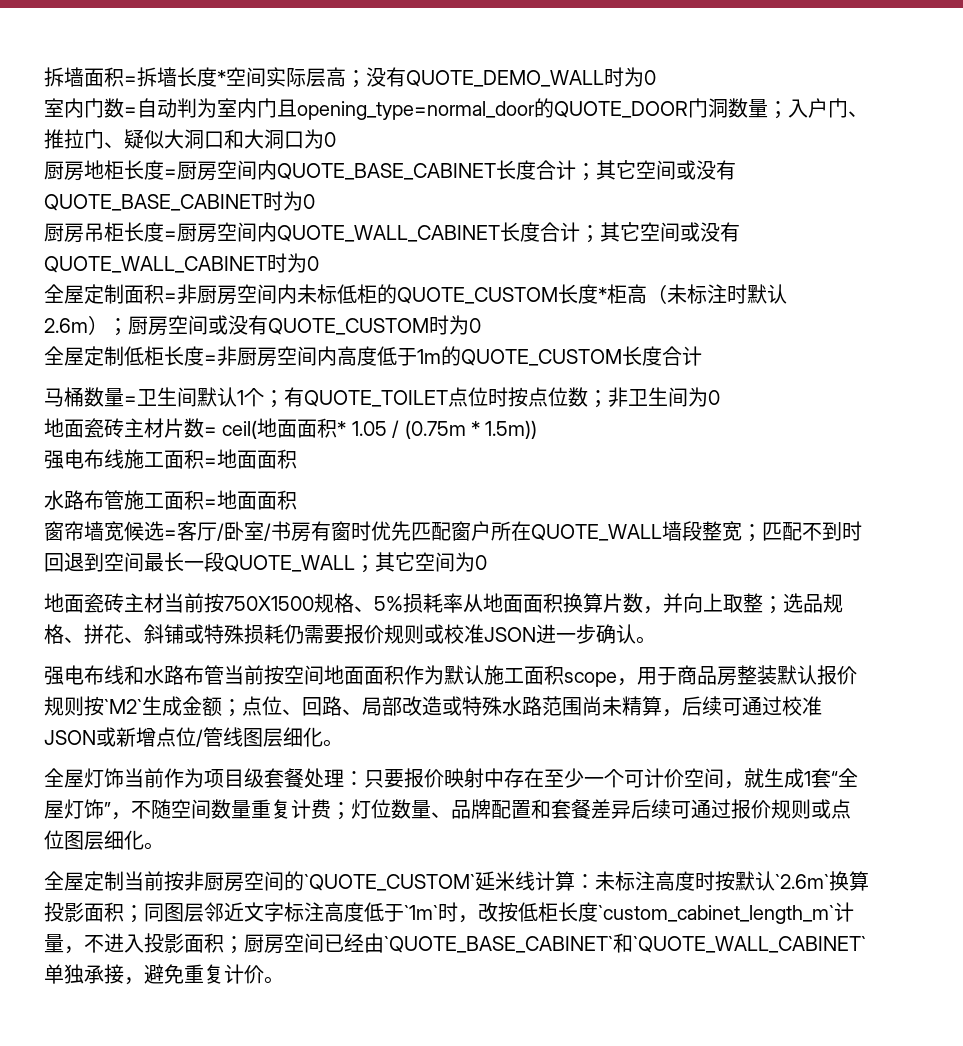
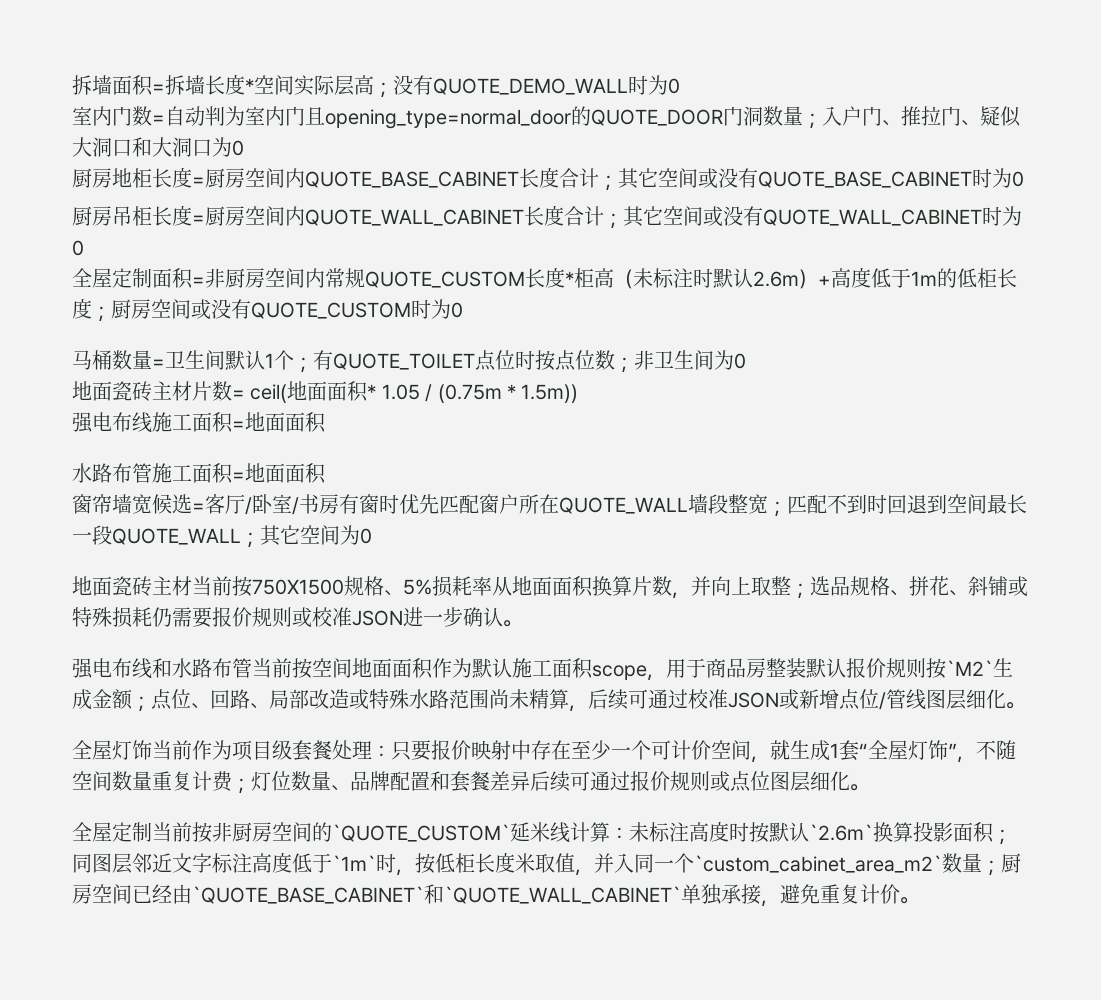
[297,284,397,304] 未标低柜的 -> [325,268,365,288] 常规
(108, 325) none -> [818,267,1017,288] [72,298,92,319] +高度低于1m的低柜长度
[44,346,702,367] // 全屋定制低柜长度=非厨房空间内高度低于1m的QUOTE_CUSTOM长度合计 -> (463, 310) none
[478,902,498,922] 改 -> (415, 872) none
[598,902,854,924] [44,933,224,954] `custom_cabinet_length_m`计量，不进入投影面积 -> [515,853,982,876] 米取值，并入同一个`custom_cabinet_area_m2`数量

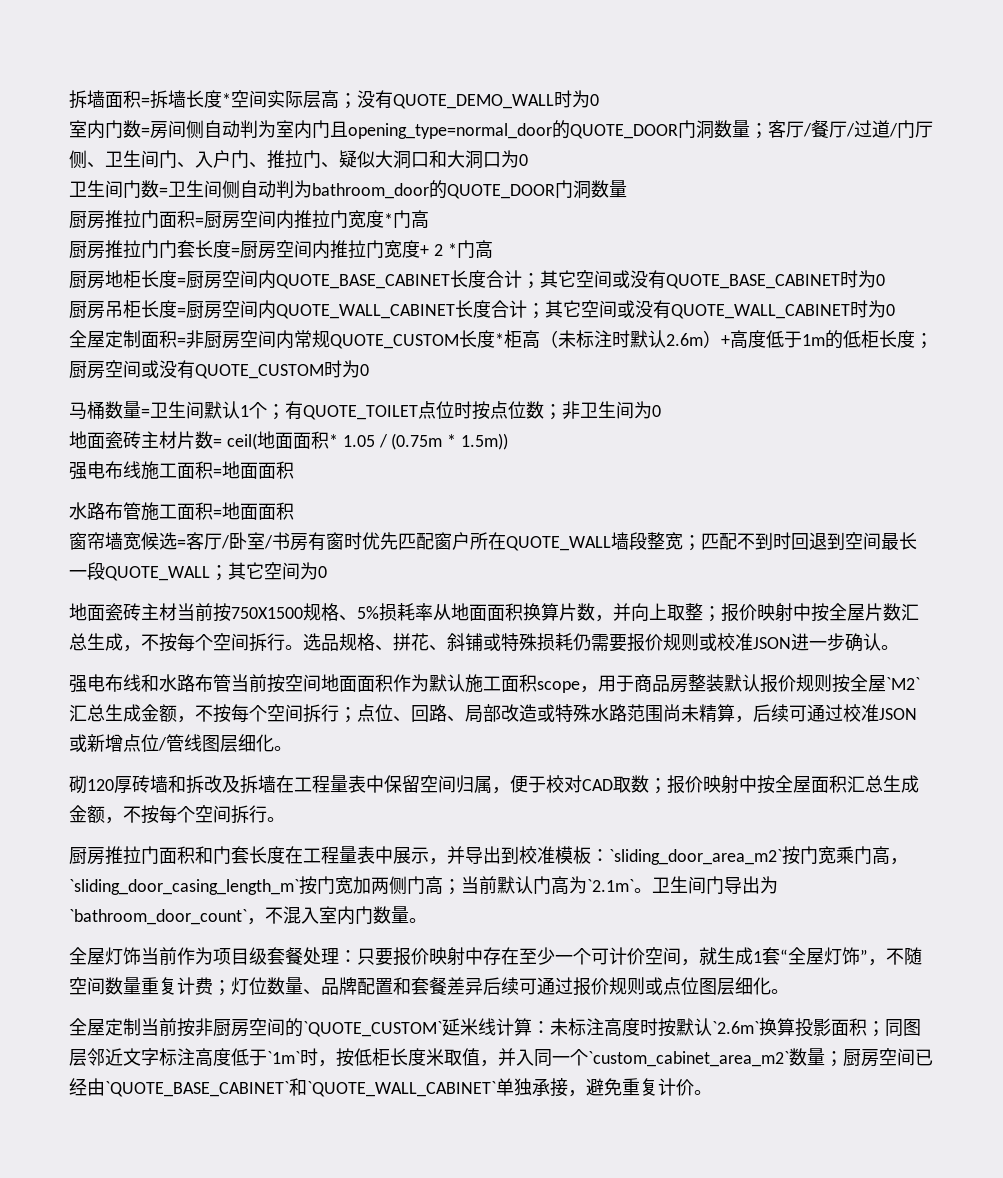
(165, 119) none -> [150,120,204,139] 房间侧
(822, 121) none -> [768,120,933,138] [69,150,195,169] 客厅/餐厅/过道/门厅侧、卫生间门、
(244, 148) none -> [69,180,627,199] [69,210,429,229] [69,240,493,259] // 卫生间门数=卫生间侧自动判为bathroom_door的QUOTE_DOOR门洞数量 // 厨房推拉门面积=厨房空间内推拉门宽度*门高 // 厨房推拉门门套长度=厨房空间内推拉门宽度+ 2 *门高
(810, 591) none -> [721,603,919,622] [69,633,303,652] 报价映射中按全屋片数汇总生成，不按每个空间拆行。
[946,658,1013,677] [72,689,133,710] `M2`生成金额 -> [850,674,920,692] [69,704,339,723] 全屋`M2`汇总生成金额，不按每个空间拆行
(1025, 705) none -> [69,775,919,794] [69,805,285,824] [69,846,908,865] [69,876,778,895] [69,906,427,925] // 砌120厚砖墙和拆改及拆墙在工程量表中保留空间归属，便于校对CAD取数；报价映射中按全屋面积汇总生成金额，不按每个空间拆行。 // 厨房推拉门面积和门套长度在工程量表中展示，并导出到校准模板：`sliding_door_area_m2`按门宽乘门高，`sliding_door_casing_length_m`按门宽加两侧门高；当前默认门高为`2.1m`。卫生间门导出为`bathroom_door_count`，不混入室内门数量。

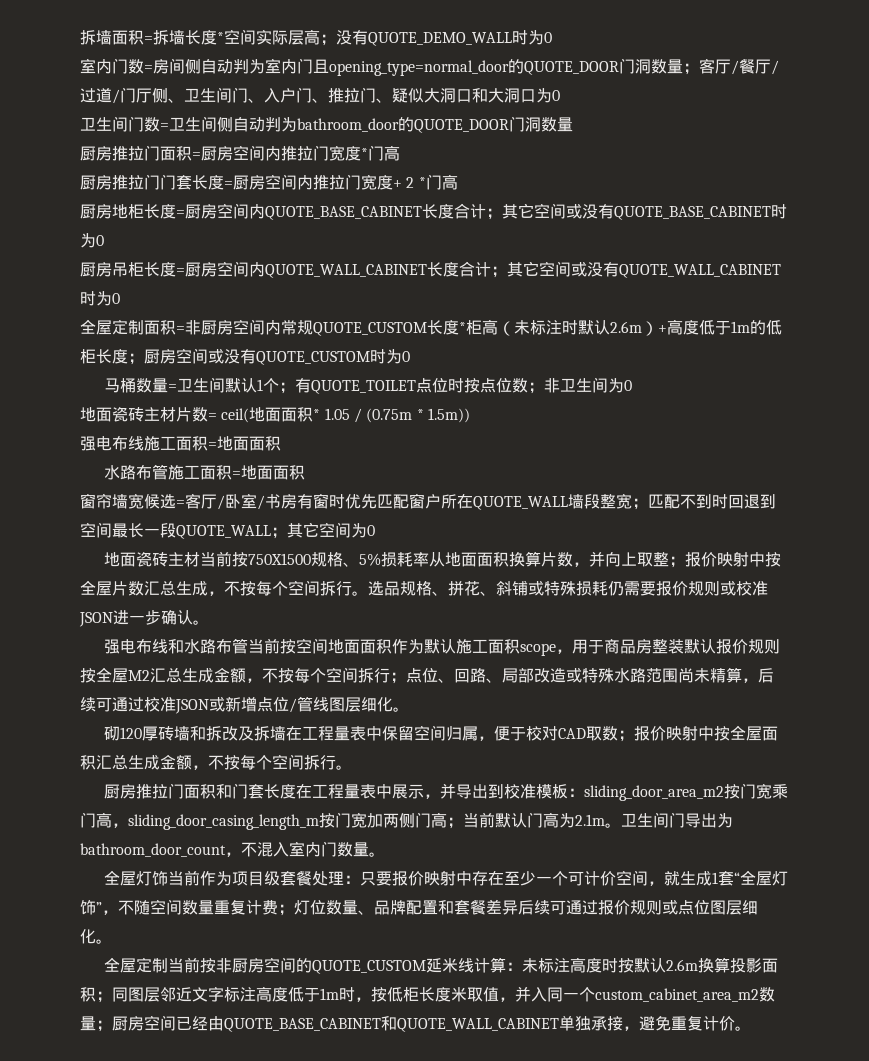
[886,677,920,690] `M2` -> [128,670,150,681] M2
[609,849,782,865] `sliding_door_area_m2` -> [584,785,725,801] sliding_door_area_m2
[69,879,299,895] `sliding_door_casing_length_m` -> [128,814,319,830] sliding_door_casing_length_m
[587,879,634,892] `2.1m` -> [575,814,605,826] 2.1m
[69,909,247,925] `bathroom_door_count` -> [80,843,226,857] bathroom_door_count
[303,1021,442,1037] `QUOTE_CUSTOM` -> [312,960,427,974] QUOTE_CUSTOM
[712,1021,759,1034] `2.6m` -> [666,959,699,971] 2.6m
[267,1051,300,1064] `1m` -> [320,988,339,1000] 1m
[588,1051,789,1067] `custom_cabinet_area_m2` -> [595,988,759,1002] custom_cabinet_area_m2
[105,1078,496,1097] `QUOTE_BASE_CABINET`和`QUOTE_WALL_CABINET` -> [224,1016,559,1032] QUOTE_BASE_CABINET和QUOTE_WALL_CABINET

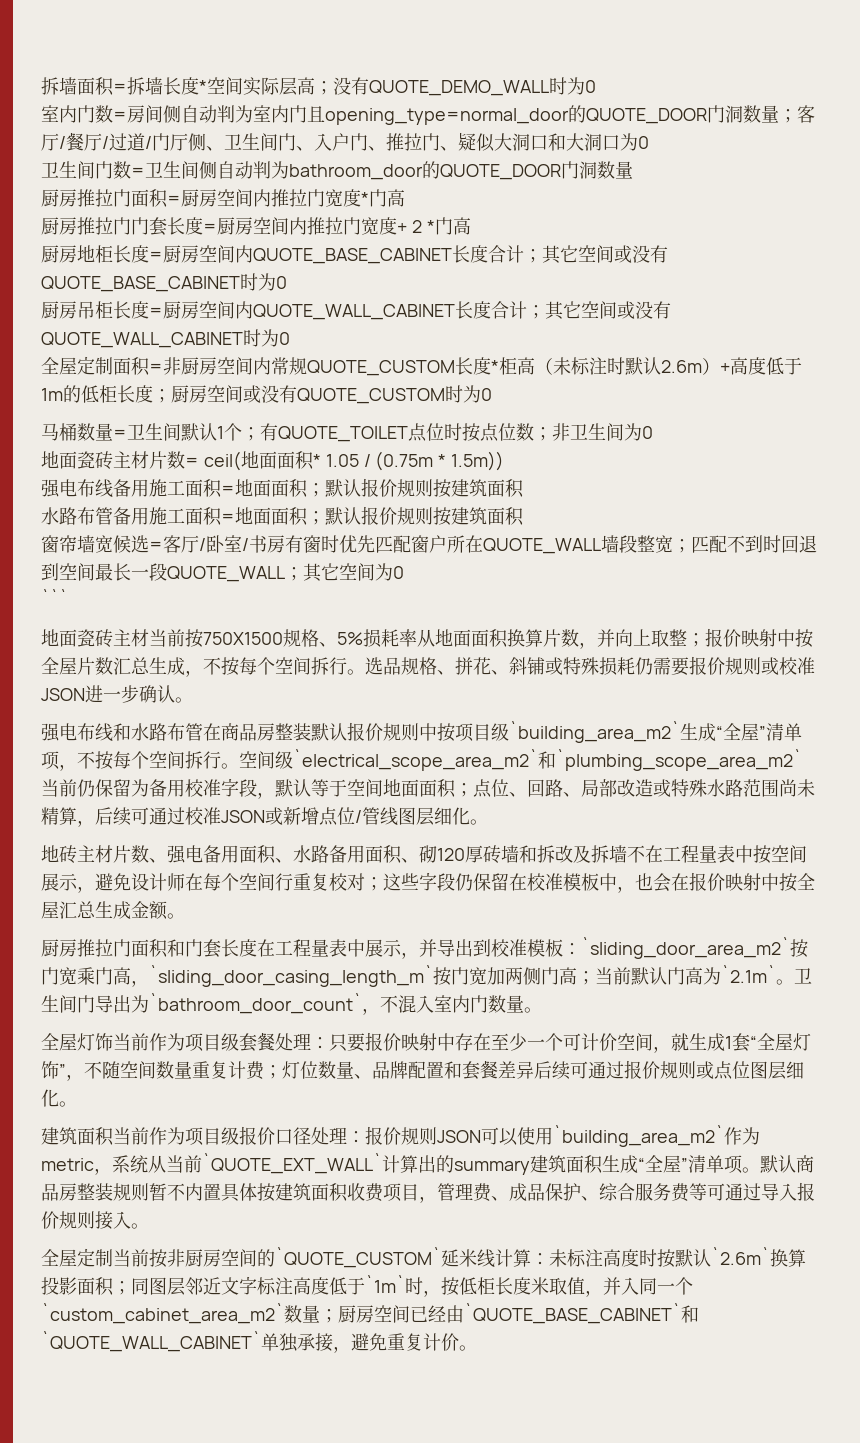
[144,436,281,451] [104,464,306,480] 施工面积=地面面积 // 水路布管施工面积=地面面积 -> [113,478,524,498] [41,506,524,526] 备用施工面积=地面面积；默认报价规则按建筑面积 // 水路布管备用施工面积=地面面积；默认报价规则按建筑面积
(375, 530) none -> [41,589,68,607] // ```
[248,638,605,656] 当前按空间地面面积作为默认施工面积scope，用于 -> [203,723,221,741] 在
[80,667,390,683] 按全屋M2汇总生成金额，不按每个空间拆行 -> [419,721,802,743] [41,749,802,771] [41,778,456,799] 中按项目级`building_area_m2`生成“全屋”清单项，不按每个空间拆行。空间级`electrical_scope_area_m2`和`plumbing_scope_area_m2`当前仍保留为备用校准字段，默认等于空间地面面积
(409, 709) none -> [41,845,419,864] 地砖主材片数、强电备用面积、水路备用面积、
[286,725,779,742] [80,754,336,770] 在工程量表中保留空间归属，便于校对CAD取数；报价映射中按全屋面积汇总生成金额，不按每个空间拆行 -> [627,845,807,864] [41,872,815,893] [41,901,168,920] 不在工程量表中按空间展示，避免设计师在每个空间行重复校对；这些字段仍保留在校准模板中，也会在报价映射中按全屋汇总生成金额
[584,785,725,801] sliding_door_area_m2 -> [581,937,790,959] `sliding_door_area_m2`
[128,814,319,830] sliding_door_casing_length_m -> [149,965,433,987] `sliding_door_casing_length_m`
[575,814,605,826] 2.1m -> [721,965,776,983] `2.1m`
[80,843,226,857] bathroom_door_count -> [149,993,362,1014] `bathroom_door_count`
(112, 941) none -> [41,1125,760,1147] [41,1153,814,1175] [41,1182,815,1203] [41,1211,149,1230] // 建筑面积当前作为项目级报价口径处理：报价规则JSON可以使用`building_area_m2`作为metric，系统从当前`QUOTE_EXT_WALL`计算出的summary建筑面积生成“全屋”清单项。默认商品房整装规则暂不内置具体按建筑面积收费项目，管理费、成品保护、综合服务费等可通过导入报价规则接入。
[312,960,427,974] QUOTE_CUSTOM -> [275,1247,441,1268] `QUOTE_CUSTOM`
[666,959,699,971] 2.6m -> [711,1247,770,1265] `2.6m`
[320,988,339,1000] 1m -> [365,1275,405,1293] `1m`
[595,988,759,1002] custom_cabinet_area_m2 -> [41,1303,284,1324] `custom_cabinet_area_m2`
[224,1016,559,1032] QUOTE_BASE_CABINET和QUOTE_WALL_CABINET -> [464,1303,699,1324] [41,1331,261,1352] `QUOTE_BASE_CABINET`和`QUOTE_WALL_CABINET`

